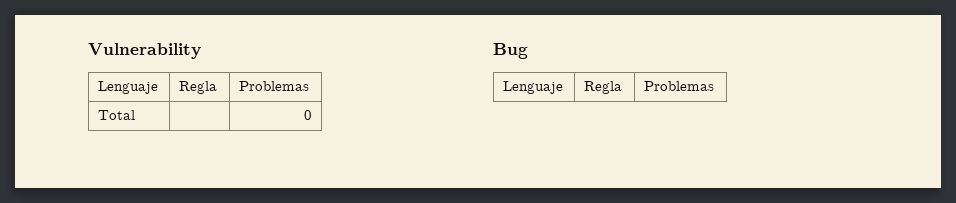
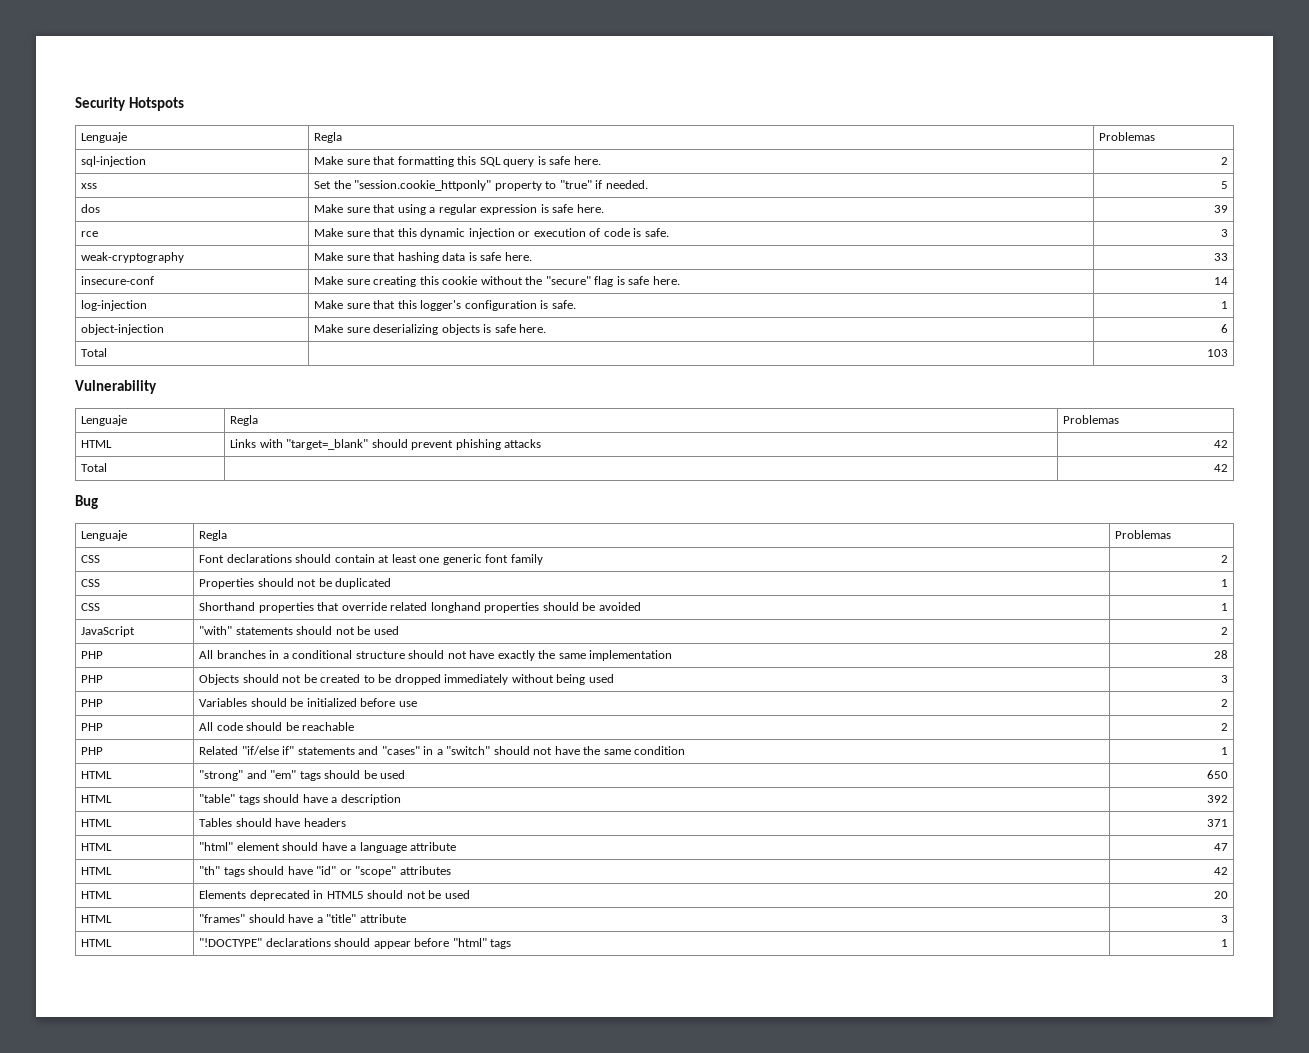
[88,43,201,59] [98,81,159,94] [179,81,218,94] [239,81,310,91] [98,110,136,120] [303,110,312,120] Vulnerability // Lenguaje | Regla | Problemas // Total | | 0 -> [75,97,184,111] [81,132,128,143] [314,132,343,143] [1099,132,1156,141] [81,156,147,167] [314,156,601,167] [1220,157,1228,165] [81,183,98,189] [314,180,648,191] [1220,181,1228,189] [81,204,101,213] [314,204,604,215] [1213,205,1228,213] [81,231,99,237] [314,228,669,239] [1220,229,1228,237] [81,252,185,263] [314,252,532,263] [1213,253,1228,261] [81,276,155,285] [314,276,680,287] [1213,277,1228,285] [81,300,148,311] [314,300,576,311] [1220,301,1228,309] [81,324,165,335] [314,324,547,335] [1220,324,1228,333] [81,348,108,357] [1206,349,1228,357] [75,380,157,394] [81,415,128,426] [230,415,259,426] [1063,415,1120,424] [81,440,113,448] [230,439,542,450] [1213,440,1228,448] [81,463,108,472] [1213,464,1228,472] Security Hotspots // Lenguaje | Regla | Problemas // sql-injection | Make sure that formatting this SQL query is safe here. | 2 // xss | Set the "session.cookie_httponly" property to "true" if needed. | 5 // dos | Make sure that using a regular expression is safe here. | 39 // rce | Make sure that this dynamic injection or execution of code is safe. | 3 // weak-cryptography | Make sure that hashing data is safe here. | 33 // insecure-conf | Make sure creating this cookie without the "secure" flag is safe here. | 14 // log-injection | Make sure that this logger's configuration is safe. | 1 // object-injection | Make sure deserializing objects is safe here. | 6 // Total | | 103 // Vulnerability // Lenguaje | Regla | Problemas // HTML | Links with "target=_blank" should prevent phishing attacks | 42 // Total | | 42
(715, 86) none -> [81,555,101,563] [199,554,543,565] [1220,555,1228,563] [81,579,101,587] [199,578,392,589] [1220,579,1228,587] [81,603,101,611] [199,602,641,613] [1220,603,1228,611] [81,626,136,637] [199,626,399,635] [1220,627,1228,635] [81,651,104,659] [199,650,673,661] [1213,650,1228,659] [81,675,104,683] [199,674,614,685] [1220,675,1228,683] [81,699,104,707] [199,698,417,707] [1220,699,1228,707] [81,723,104,731] [199,722,355,731] [1220,723,1228,731] [81,747,104,755] [199,746,686,755] [1220,747,1228,755] [81,771,113,779] [199,770,406,781] [1206,770,1228,779] [81,795,113,803] [199,794,401,805] [1206,795,1228,803] [81,819,113,827] [199,818,346,827] [1206,819,1228,827] [81,843,113,851] [199,842,457,853] [1213,843,1228,851] [81,867,113,875] [199,866,451,877] [1213,867,1228,875] [81,891,113,899] [199,890,470,901] [1213,891,1228,899] [81,915,113,923] [199,914,406,923] [1220,915,1228,923] [81,939,113,947] [199,938,512,949] [1220,939,1228,947] // CSS | Font declarations should contain at least one generic font family | 2 // CSS | Properties should not be duplicated | 1 // CSS | Shorthand properties that override related longhand properties should be avoided | 1 // JavaScript | "with" statements should not be used | 2 // PHP | All branches in a conditional structure should not have exactly the same implementation | 28 // PHP | Objects should not be created to be dropped immediately without being used | 3 // PHP | Variables should be initialized before use | 2 // PHP | All code should be reachable | 2 // PHP | Related "if/else if" statements and "cases" in a "switch" should not have the same condition | 1 // HTML | "strong" and "em" tags should be used | 650 // HTML | "table" tags should have a description | 392 // HTML | Tables should have headers | 371 // HTML | "html" element should have a language attribute | 47 // HTML | "th" tags should have "id" or "scope" attributes | 42 // HTML | Elements deprecated in HTML5 should not be used | 20 // HTML | "frames" should have a "title" attribute | 3 // HTML | "!DOCTYPE" declarations should appear before "html" tags | 1

